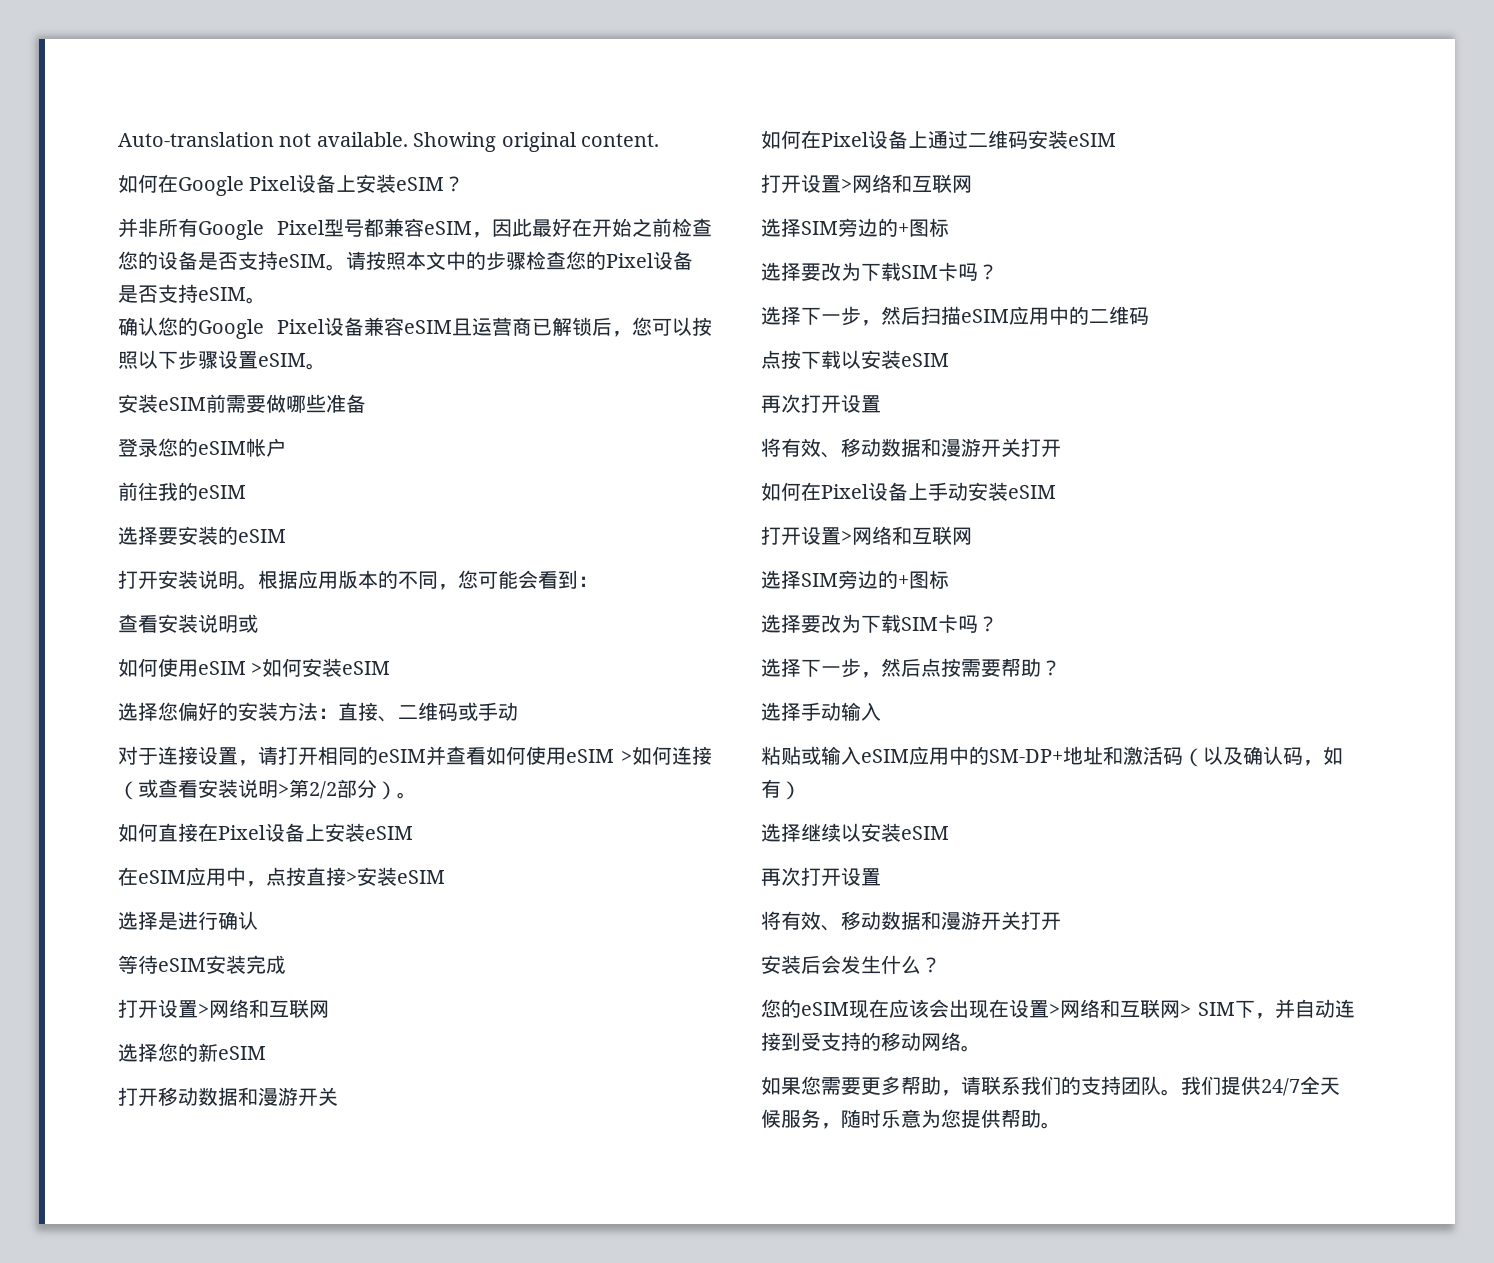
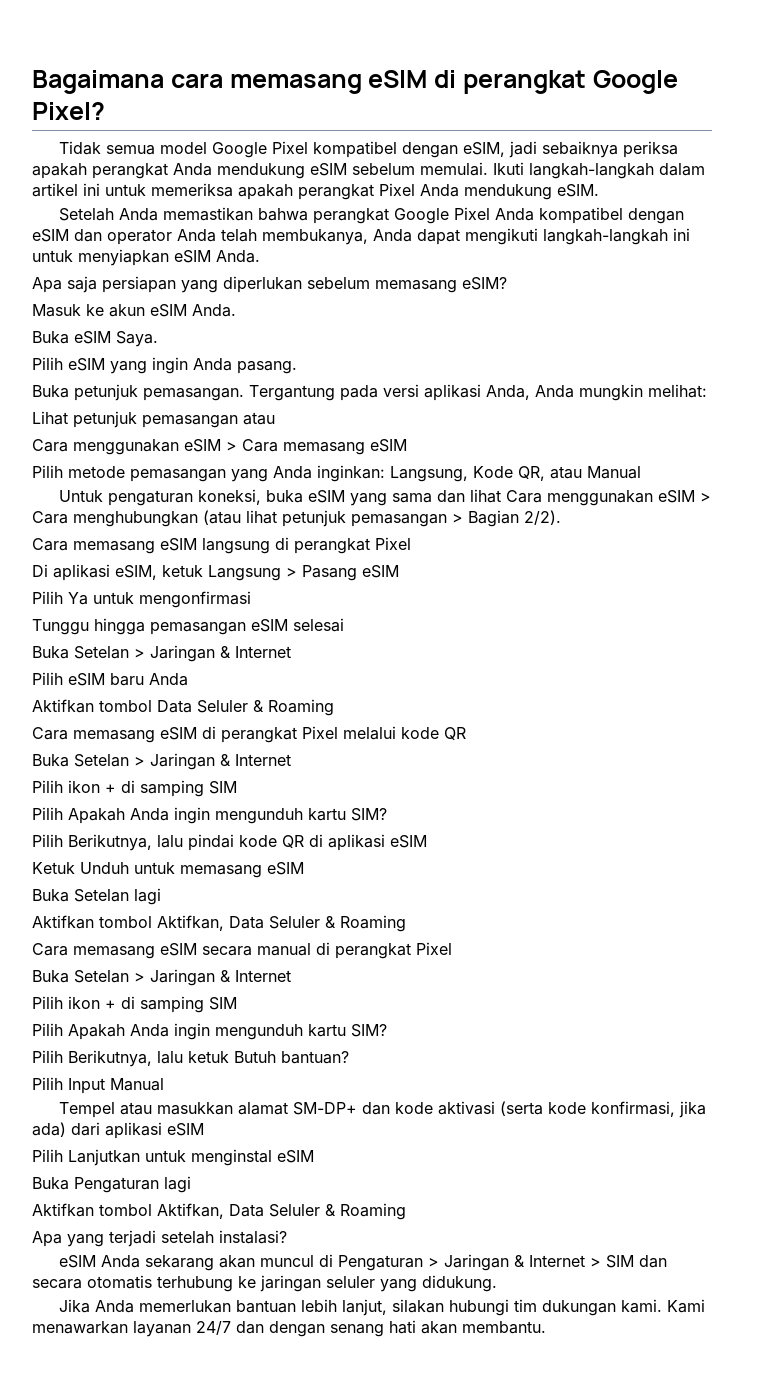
[118,132,659,152] [118,174,465,196] [118,218,712,240] [118,251,693,271] [118,284,266,304] [118,317,712,339] [118,350,326,370] [118,394,366,413] [118,438,286,457] [118,482,246,501] [118,526,286,545] [118,570,598,590] [118,614,258,633] [118,658,391,677] [118,702,518,722] [118,746,712,766] [118,779,417,800] [118,823,413,842] [118,867,445,887] [118,911,258,930] [118,955,286,974] [118,999,329,1018] [118,1043,266,1062] [118,1087,338,1106] [761,130,1116,149] [761,174,972,193] [761,218,949,237] [761,262,998,281] [761,306,1149,326] [761,350,949,369] [761,394,881,413] [761,438,1061,458] [761,482,1056,501] [761,526,972,545] [761,570,949,589] [761,614,998,633] [761,658,1061,678] [761,702,881,721] [761,746,1343,767] [761,779,801,800] [761,823,949,842] [761,867,881,886] [761,911,1061,931] [761,955,941,974] [761,999,1355,1019] [761,1032,981,1052] [761,1076,1340,1096] [761,1109,1061,1129] Auto-translation not available. Showing original content. // 如何在Google Pixel设备上安装eSIM？ // 并非所有Google Pixel型号都兼容eSIM，因此最好在开始之前检查您的设备是否支持eSIM。请按照本文中的步骤检查您的Pixel设备是否支持eSIM。 // 确认您的Google Pixel设备兼容eSIM且运营商已解锁后，您可以按照以下步骤设置eSIM。 // 安装eSIM前需要做哪些准备 // 登录您的eSIM帐户 // 前往我的eSIM // 选择要安装的eSIM // 打开安装说明。根据应用版本的不同，您可能会看到： // 查看安装说明或 // 如何使用eSIM >如何安装eSIM // 选择您偏好的安装方法：直接、二维码或手动 // 对于连接设置，请打开相同的eSIM并查看如何使用eSIM >如何连接（或查看安装说明>第2/2部分）。 // 如何直接在Pixel设备上安装eSIM // 在eSIM应用中，点按直接>安装eSIM // 选择是进行确认 // 等待eSIM安装完成 // 打开设置>网络和互联网 // 选择您的新eSIM // 打开移动数据和漫游开关 // 如何在Pixel设备上通过二维码安装eSIM // 打开设置>网络和互联网 // 选择SIM旁边的+图标 // 选择要改为下载SIM卡吗？ // 选择下一步，然后扫描eSIM应用中的二维码 // 点按下载以安装eSIM // 再次打开设置 // 将有效、移动数据和漫游开关打开 // 如何在Pixel设备上手动安装eSIM // 打开设置>网络和互联网 // 选择SIM旁边的+图标 // 选择要改为下载SIM卡吗？ // 选择下一步，然后点按需要帮助？ // 选择手动输入 // 粘贴或输入eSIM应用中的SM-DP+地址和激活码（以及确认码，如有） // 选择继续以安装eSIM // 再次打开设置 // 将有效、移动数据和漫游开关打开 // 安装后会发生什么？ // 您的eSIM现在应该会出现在设置>网络和互联网> SIM下，并自动连接到受支持的移动网络。 // 如果您需要更多帮助，请联系我们的支持团队。我们提供24/7全天候服务，随时乐意为您提供帮助。 -> [32,70,678,94] [32,102,105,120] [58,141,678,158] [32,162,705,179] [32,183,599,200] [58,207,684,224] [32,228,690,245] [32,249,260,266] [32,276,507,293] [32,304,236,317] [32,331,158,347] [32,357,297,374] [32,384,707,401] [32,411,275,428] [32,439,407,455] [32,465,641,482] [58,489,711,506] [32,510,561,527] [32,537,411,554] [32,564,399,581] [32,591,251,608] [32,618,344,635] [32,645,291,662] [32,672,188,686] [32,699,334,716] [32,726,466,743] [32,753,291,770] [32,780,237,797] [32,807,387,824] [32,834,427,851] [32,862,304,878] [32,888,161,905] [32,915,406,932] [32,942,452,959] [32,969,291,986] [32,996,237,1013] [32,1023,387,1040] [32,1050,349,1067] [32,1077,164,1094] [58,1101,706,1118] [32,1122,204,1139] [32,1149,314,1166] [32,1176,191,1193] [32,1203,406,1220] [32,1230,287,1247] [58,1254,667,1271] [32,1275,497,1292] [58,1299,705,1316] [32,1320,546,1337] Bagaimana cara memasang eSIM di perangkat Google Pixel? // Tidak semua model Google Pixel kompatibel dengan eSIM, jadi sebaiknya periksa apakah perangkat Anda mendukung eSIM sebelum memulai. Ikuti langkah-langkah dalam artikel ini untuk memeriksa apakah perangkat Pixel Anda mendukung eSIM. // Setelah Anda memastikan bahwa perangkat Google Pixel Anda kompatibel dengan eSIM dan operator Anda telah membukanya, Anda dapat mengikuti langkah-langkah ini untuk menyiapkan eSIM Anda. // Apa saja persiapan yang diperlukan sebelum memasang eSIM? // Masuk ke akun eSIM Anda. // Buka eSIM Saya. // Pilih eSIM yang ingin Anda pasang. // Buka petunjuk pemasangan. Tergantung pada versi aplikasi Anda, Anda mungkin melihat: // Lihat petunjuk pemasangan atau // Cara menggunakan eSIM > Cara memasang eSIM // Pilih metode pemasangan yang Anda inginkan: Langsung, Kode QR, atau Manual // Untuk pengaturan koneksi, buka eSIM yang sama dan lihat Cara menggunakan eSIM > Cara menghubungkan (atau lihat petunjuk pemasangan > Bagian 2/2). // Cara memasang eSIM langsung di perangkat Pixel // Di aplikasi eSIM, ketuk Langsung > Pasang eSIM // Pilih Ya untuk mengonfirmasi // Tunggu hingga pemasangan eSIM selesai // Buka Setelan > Jaringan & Internet // Pilih eSIM baru Anda // Aktifkan tombol Data Seluler & Roaming // Cara memasang eSIM di perangkat Pixel melalui kode QR // Buka Setelan > Jaringan & Internet // Pilih ikon + di samping SIM // Pilih Apakah Anda ingin mengunduh kartu SIM? // Pilih Berikutnya, lalu pindai kode QR di aplikasi eSIM // Ketuk Unduh untuk memasang eSIM // Buka Setelan lagi // Aktifkan tombol Aktifkan, Data Seluler & Roaming // Cara memasang eSIM secara manual di perangkat Pixel // Buka Setelan > Jaringan & Internet // Pilih ikon + di samping SIM // Pilih Apakah Anda ingin mengunduh kartu SIM? // Pilih Berikutnya, lalu ketuk Butuh bantuan? // Pilih Input Manual // Tempel atau masukkan alamat SM-DP+ dan kode aktivasi (serta kode konfirmasi, jika ada) dari aplikasi eSIM // Pilih Lanjutkan untuk menginstal eSIM // Buka Pengaturan lagi // Aktifkan tombol Aktifkan, Data Seluler & Roaming // Apa yang terjadi setelah instalasi? // eSIM Anda sekarang akan muncul di Pengaturan > Jaringan & Internet > SIM dan secara otomatis terhubung ke jaringan seluler yang didukung. // Jika Anda memerlukan bantuan lebih lanjut, silakan hubungi tim dukungan kami. Kami menawarkan layanan 24/7 dan dengan senang hati akan membantu.

